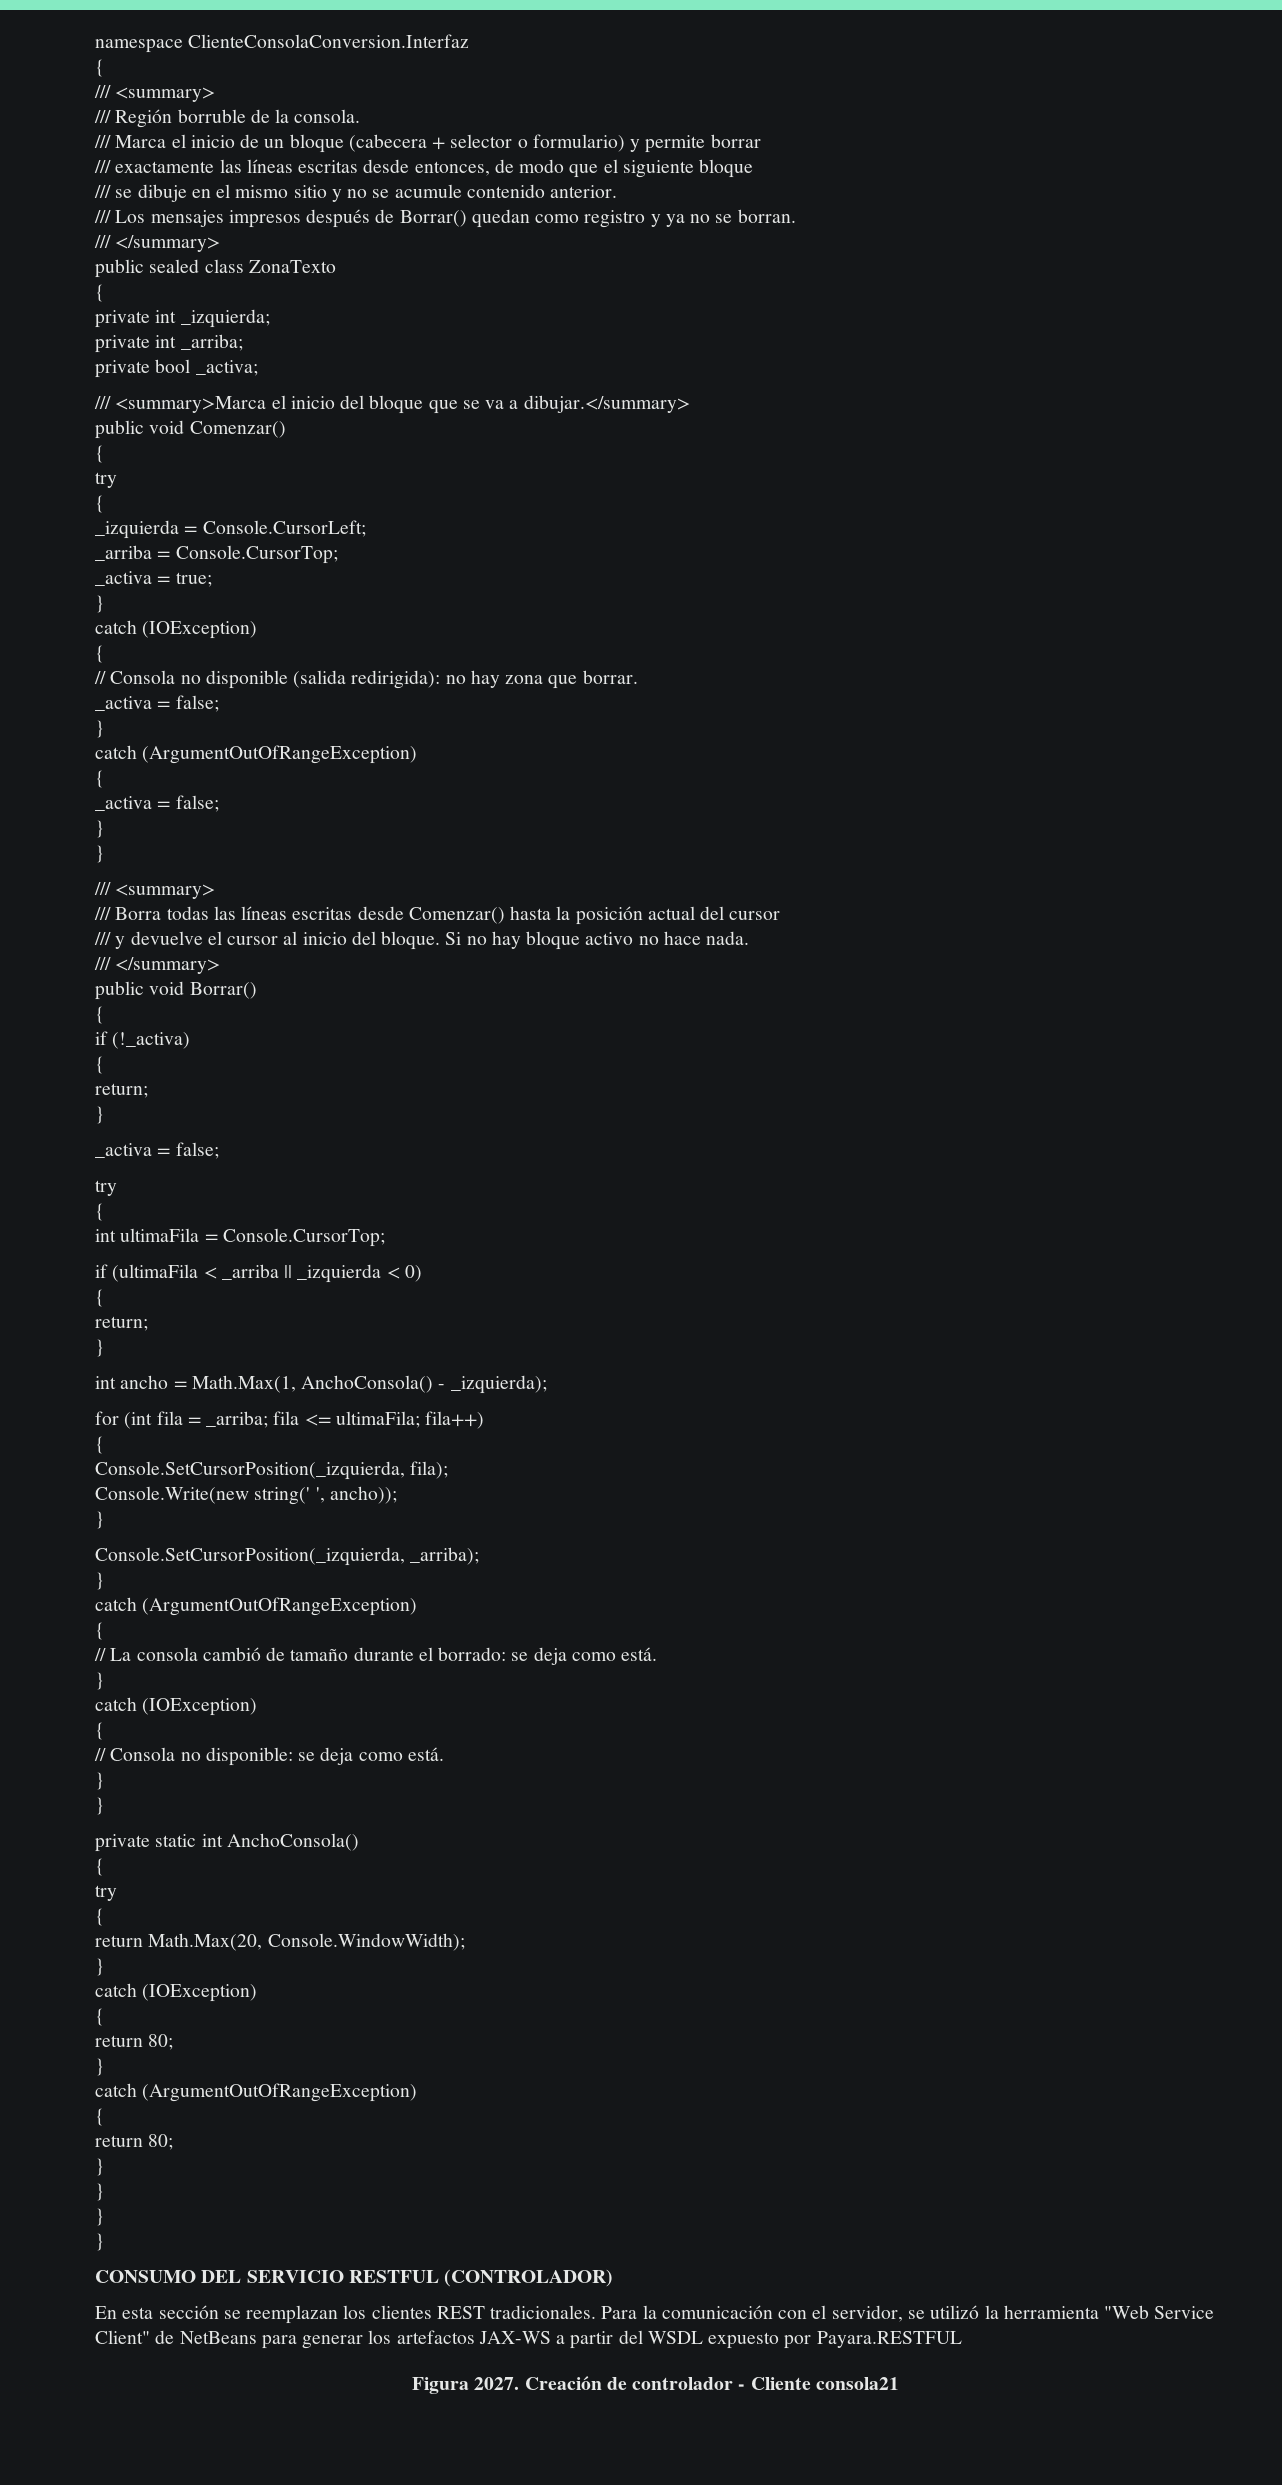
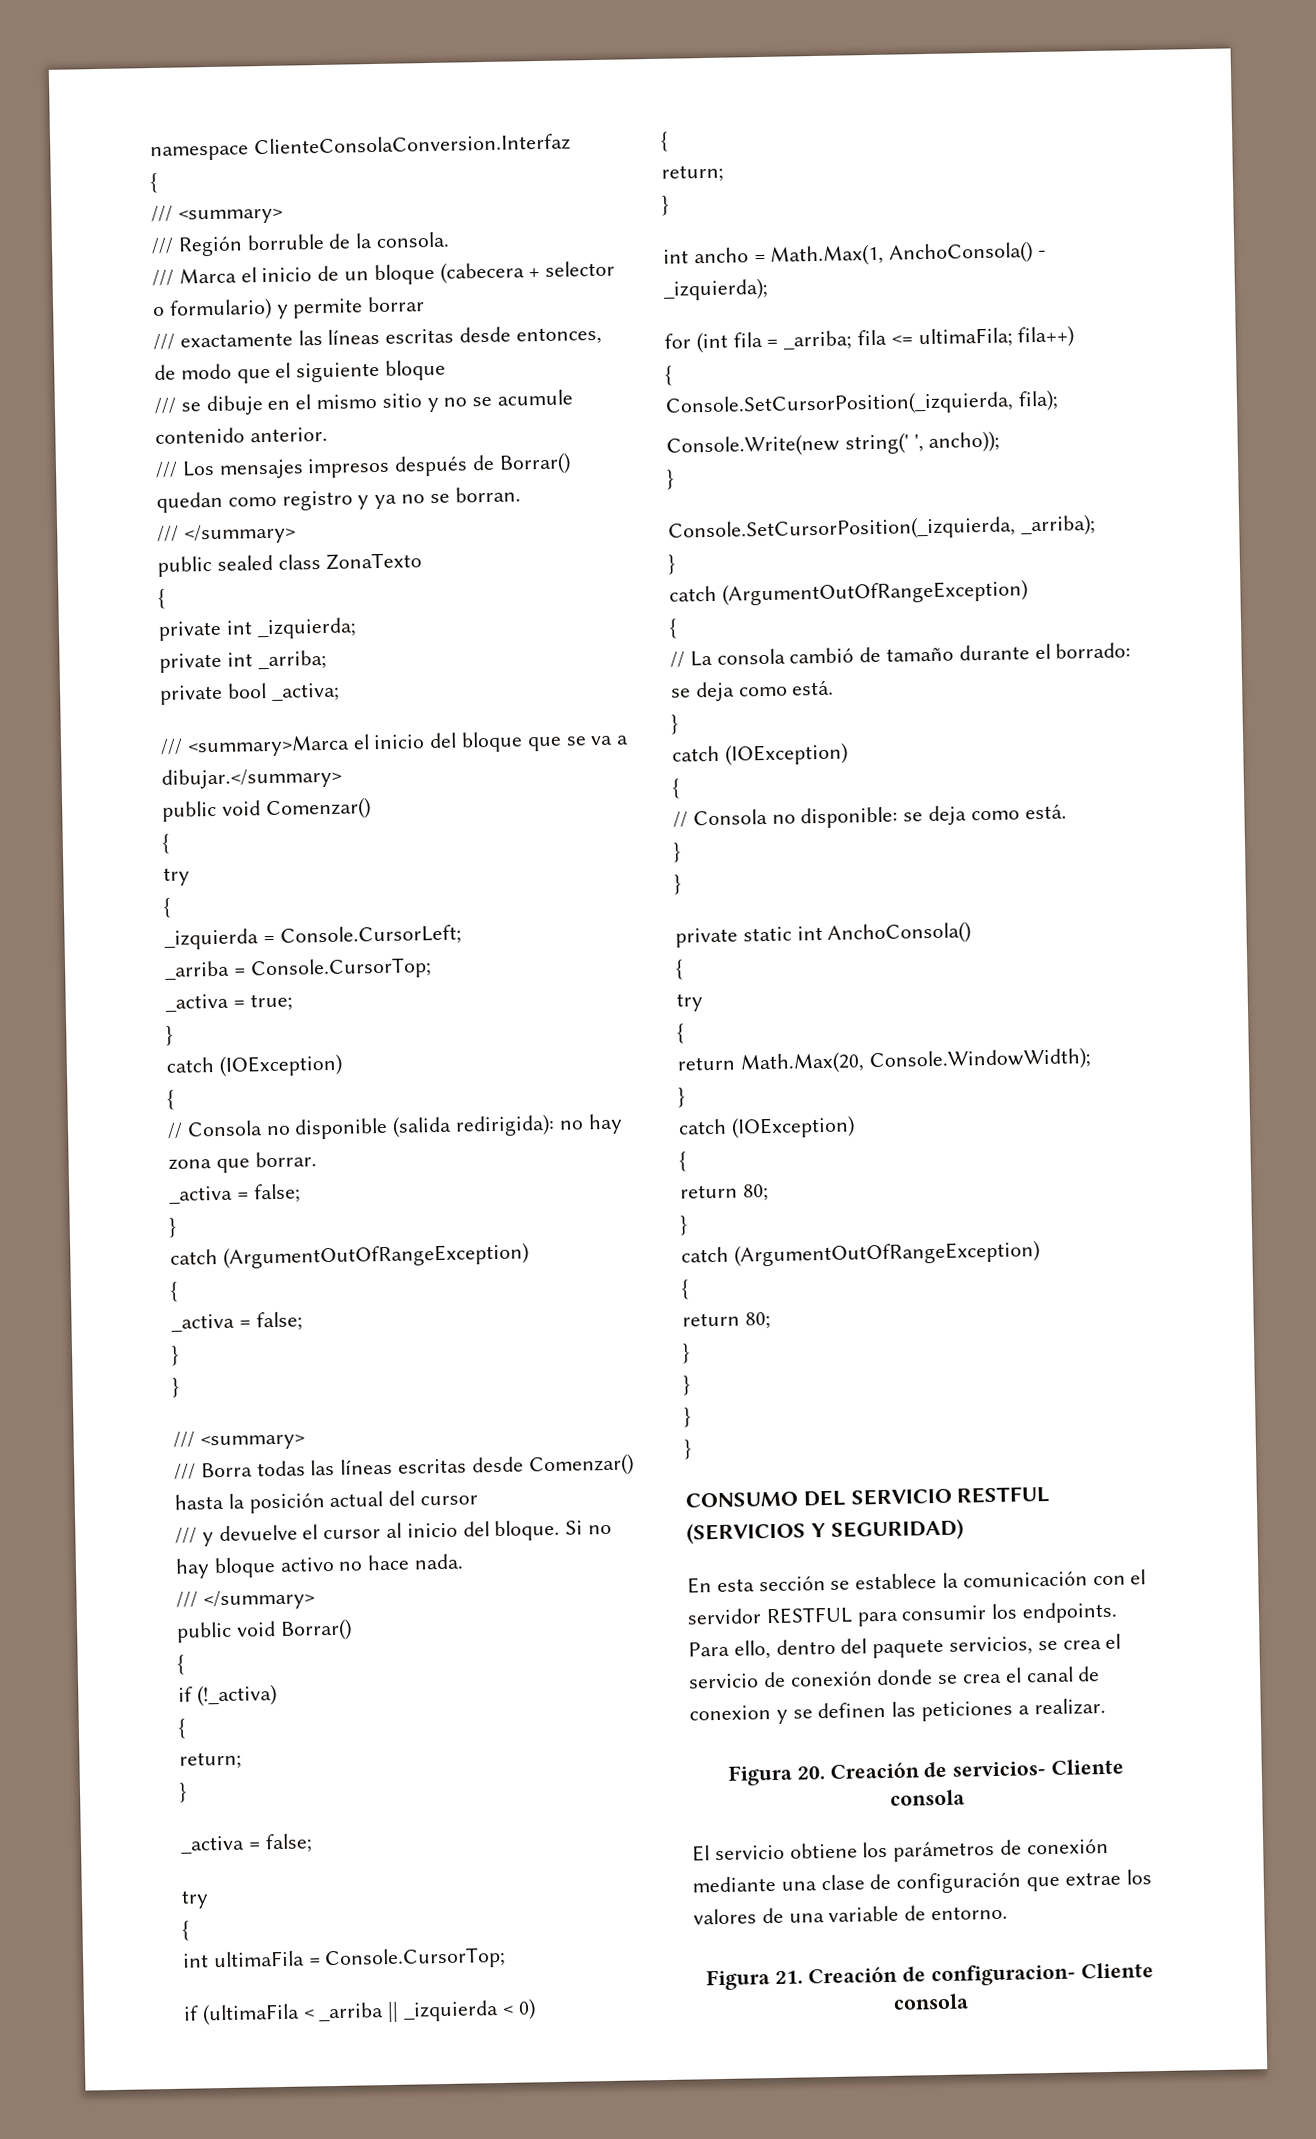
[444,2269,614,2287] (CONTROLADOR) -> [686,1518,964,1545] (SERVICIOS Y SEGURIDAD)
[246,2305,1215,2324] [95,2330,962,2349] [412,2376,899,2394] reemplazan los clientes REST tradicionales. Para la comunicación con el servidor, se utilizó la herramienta "Web Service Client" de NetBeans para generar los artefactos JAX-WS a partir del WSDL expuesto por Payara.RESTFUL // Figura 2027. Creación de controlador - Cliente consola21 -> [855,1569,1147,1590] [687,1601,1119,1627] [688,1633,1122,1660] [688,1666,1101,1689] [689,1697,1106,1724] [727,1758,1125,1786] [889,1789,965,1806] [692,1837,1109,1862] [692,1869,1152,1894] [693,1905,1009,1925] [706,1962,1154,1991] [892,1993,969,2010] establece la comunicación con el servidor RESTFUL para consumir los endpoints. Para ello, dentro del paquete servicios, se crea el servicio de conexión donde se crea el canal de conexion y se definen las peticiones a realizar. // Figura 20. Creación de servicios- Cliente consola // El servicio obtiene los parámetros de conexión mediante una clase de configuración que extrae los valores de una variable de entorno. // Figura 21. Creación de configuracion- Cliente consola

